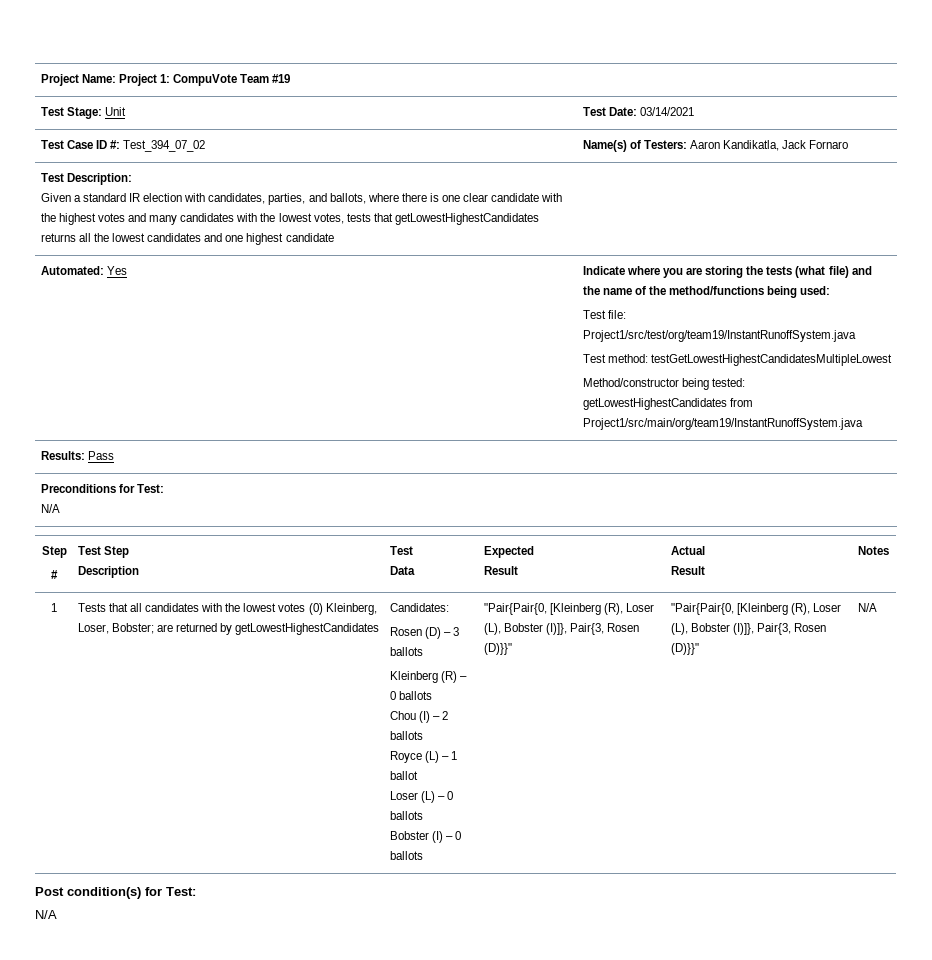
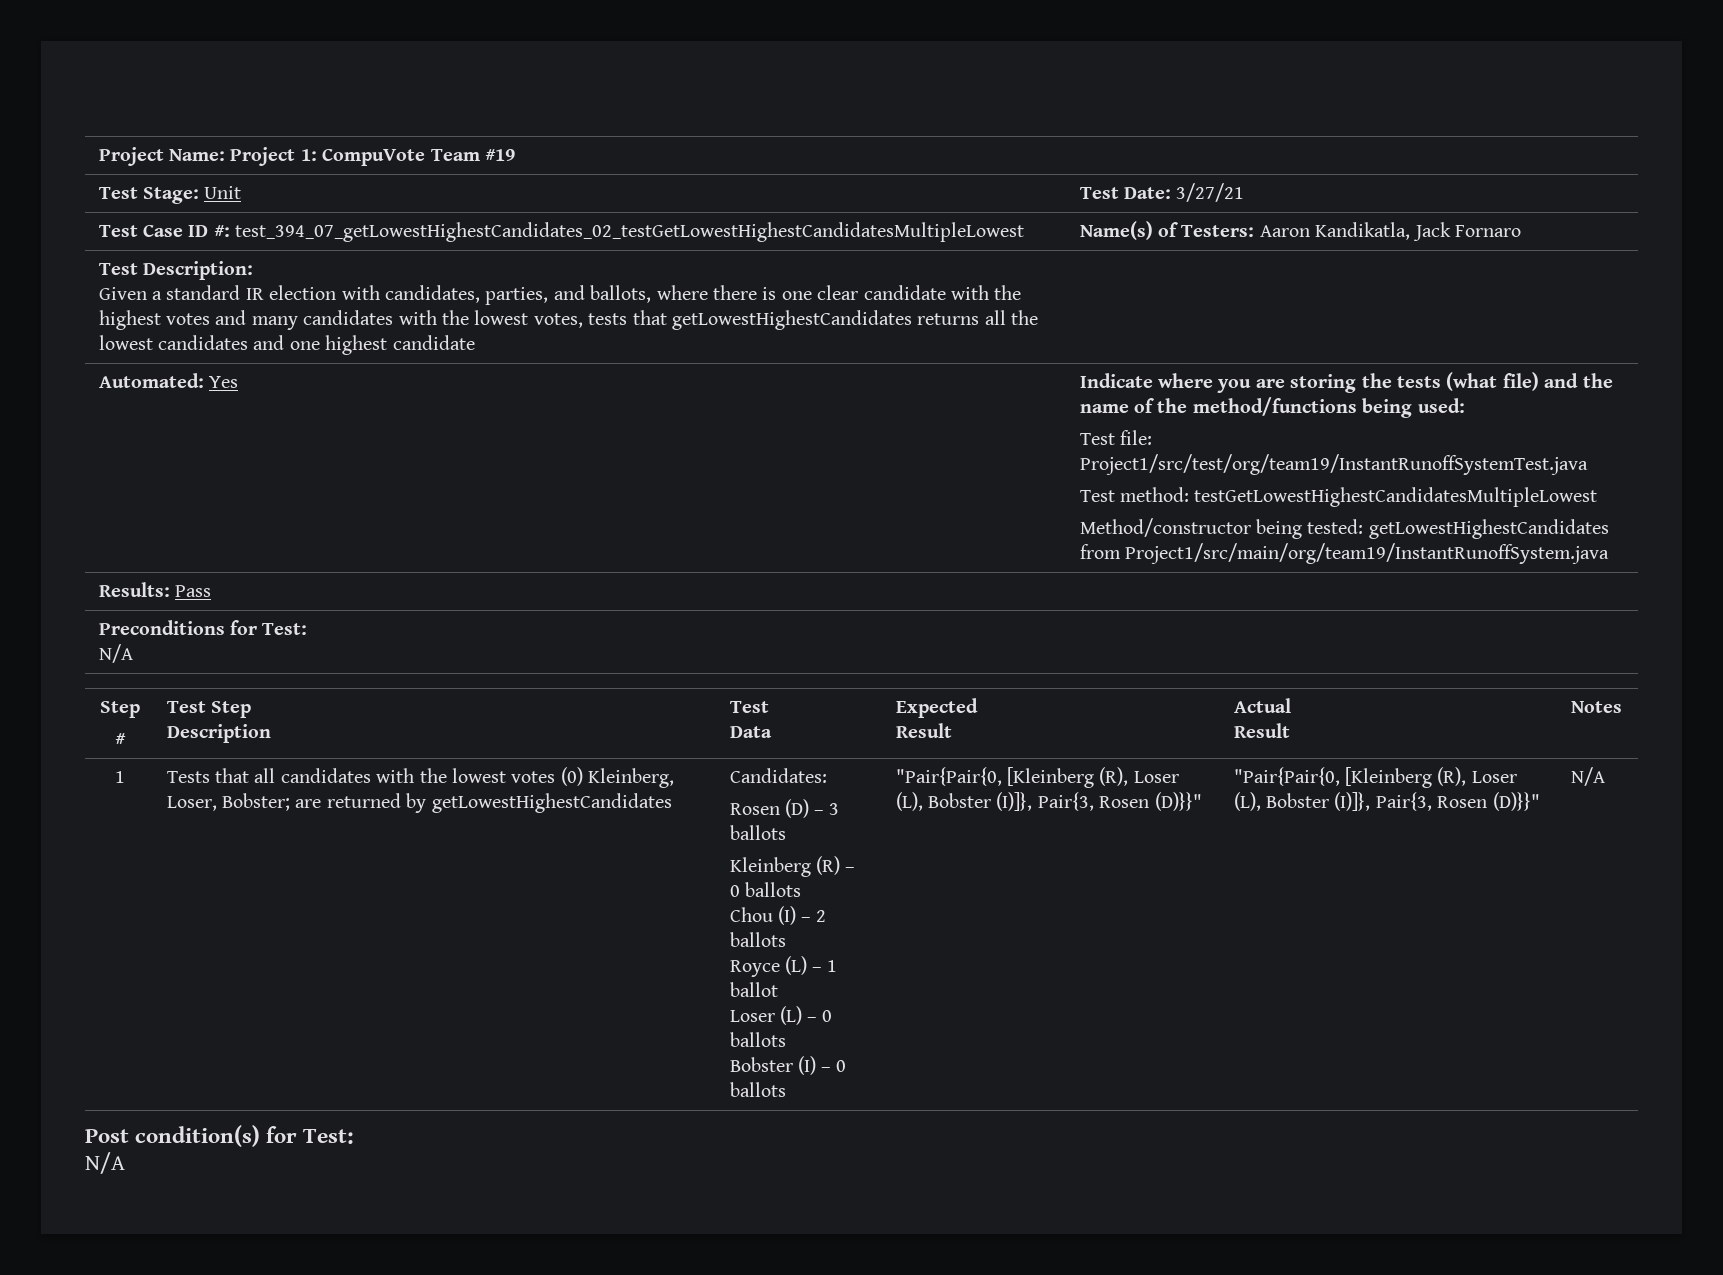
[639,107,694,116] 03/14/2021 -> [1176,183,1245,202] 3/27/21
[123,140,206,152] Test_394_07_02 -> [235,222,1025,242] test_394_07_getLowestHighestCandidates_02_testGetLowestHighestCandidatesMultipleLowest
[582,330,856,342] Project1/src/test/org/team19/InstantRunoffSystem.java -> [1079,454,1588,475] Project1/src/test/org/team19/InstantRunoffSystemTest.java

